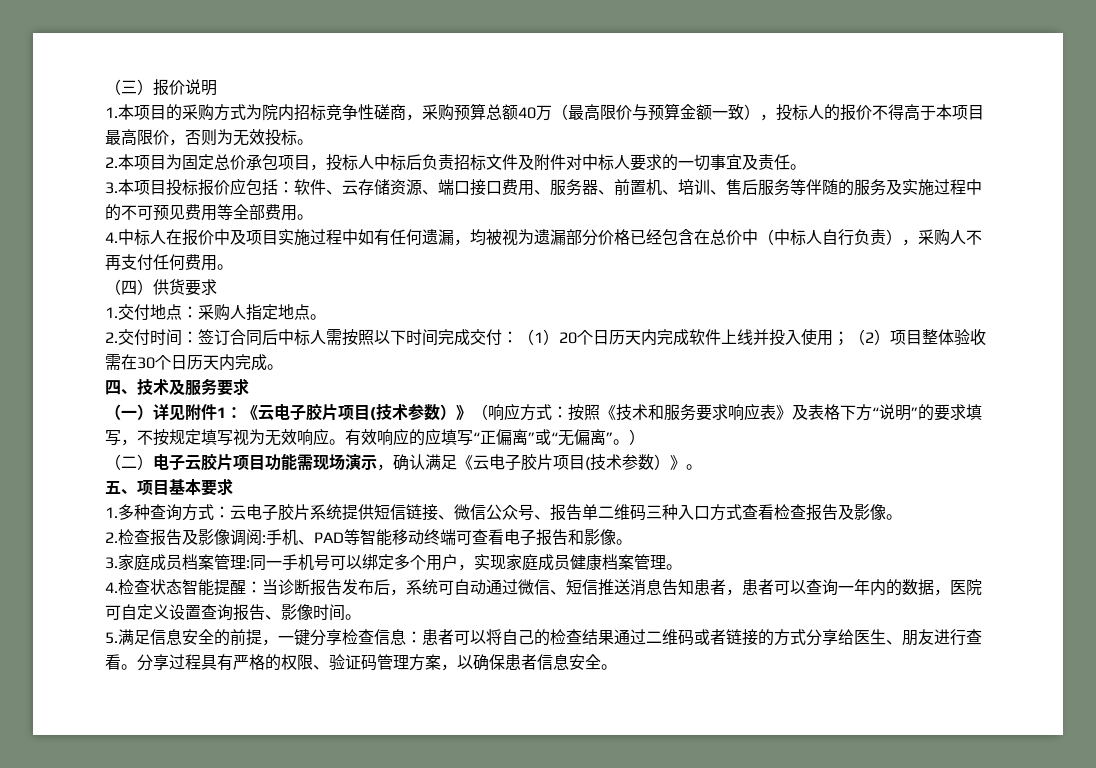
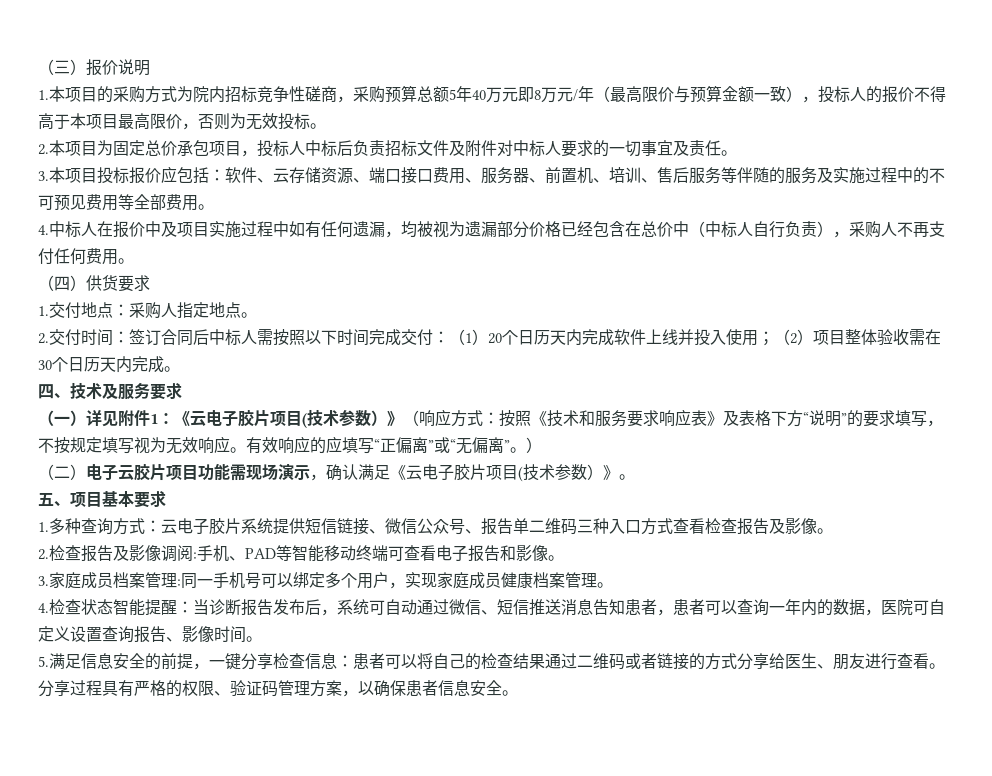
[518,105,552,121] 40万 -> [449,86,594,103] 5年40万元即8万元/年

